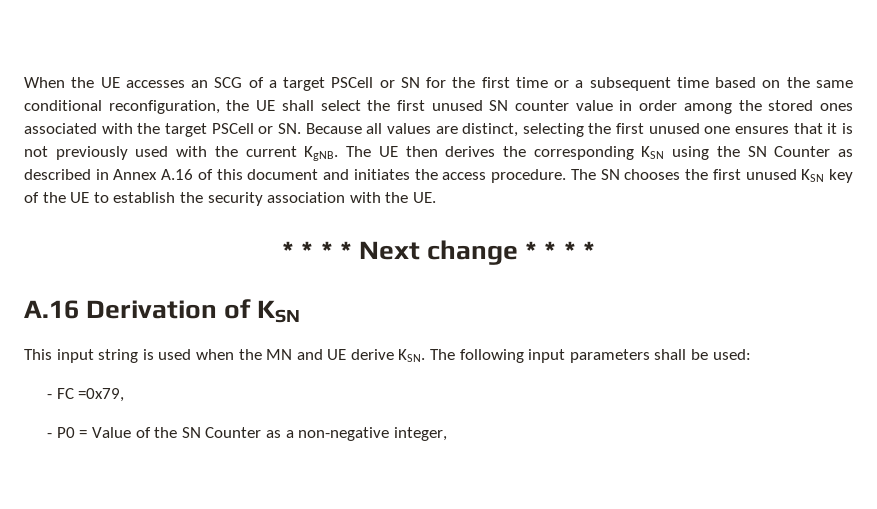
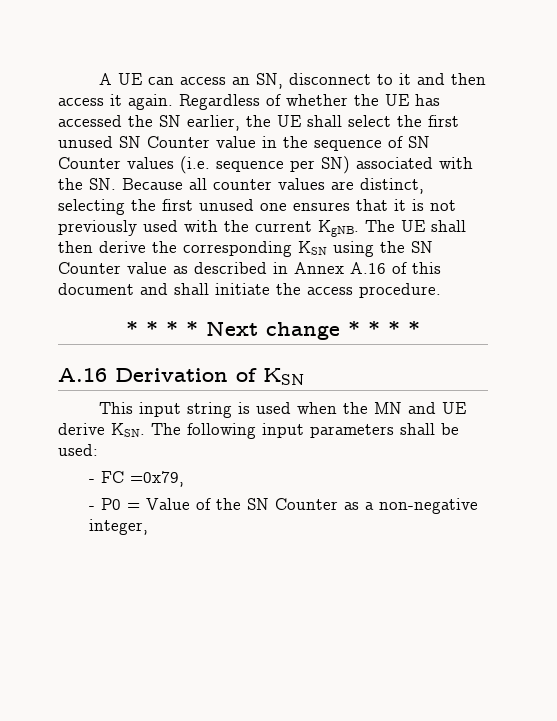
[24,77,853,91] [24,100,220,114] When the UE accesses an SCG of a target PSCell or SN for the first time or a subsequent time based on the same conditional reconfiguration, -> [99,73,487,89] [58,94,440,110] [58,115,240,131] A UE can access an SN, disconnect to it and then access it again. Regardless of whether the UE has accessed the SN earlier,
[515,100,570,111] counter -> [147,136,210,148] Counter
[639,100,854,114] [24,123,274,137] order among the stored ones associated with the target PSCell or -> [283,136,430,151] [58,156,473,174] [58,178,83,190] the sequence of SN Counter values (i.e. sequence per SN) associated with the
(383, 128) none -> [213,179,272,190] counter
[405,146,496,157] then derives -> [431,220,466,232] [58,241,146,253] shall then derive
(831, 151) none -> [127,262,167,274] value
[353,169,410,180] initiates -> [174,283,270,295] shall initiate
[570,169,853,183] [24,192,436,206] The SN chooses the first unused KSN key of the UE to establish the security association with the UE. -> (441, 290) none

